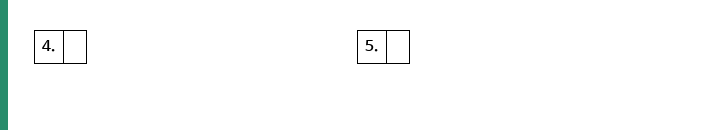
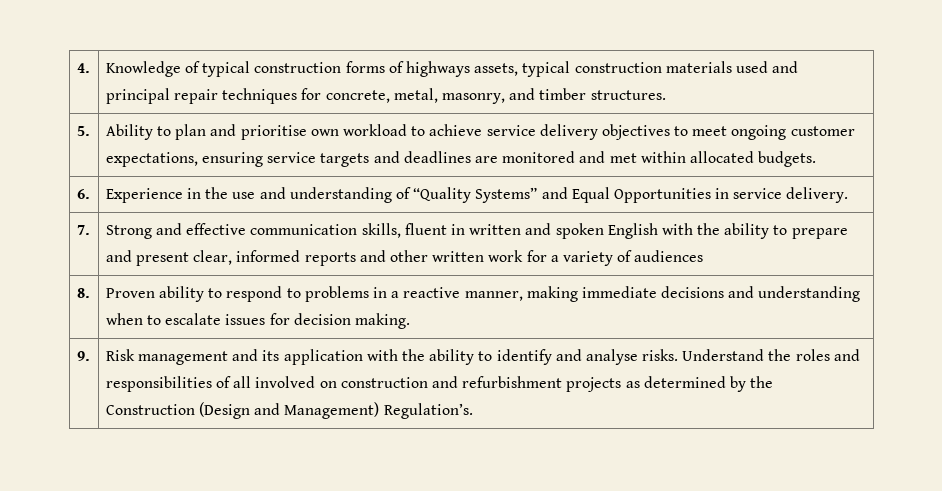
[364,40,378,52] // 5. | -> [105,61,799,77] [105,88,666,104] [76,126,90,136] [105,124,855,140] [105,151,817,167] [76,189,90,199] [105,187,849,203] [76,225,90,235] [105,223,848,239] [105,250,704,266] [76,288,90,298] [105,286,861,302] [105,313,410,329] [76,351,90,361] [105,349,860,365] [105,376,774,392] [105,402,473,419] Knowledge of typical construction forms of highways assets, typical construction materials used and principal repair techniques for concrete, metal, masonry, and timber structures. // 5. | Ability to plan and prioritise own workload to achieve service delivery objectives to meet ongoing customer expectations, ensuring service targets and deadlines are monitored and met within allocated budgets. // 6. | Experience in the use and understanding of “Quality Systems” and Equal Opportunities in service delivery. // 7. | Strong and effective communication skills, fluent in written and spoken English with the ability to prepare and present clear, informed reports and other written work for a variety of audiences // 8. | Proven ability to respond to problems in a reactive manner, making immediate decisions and understanding when to escalate issues for decision making. // 9. | Risk management and its application with the ability to identify and analyse risks. Understand the roles and responsibilities of all involved on construction and refurbishment projects as determined by the Construction (Design and Management) Regulation’s.

